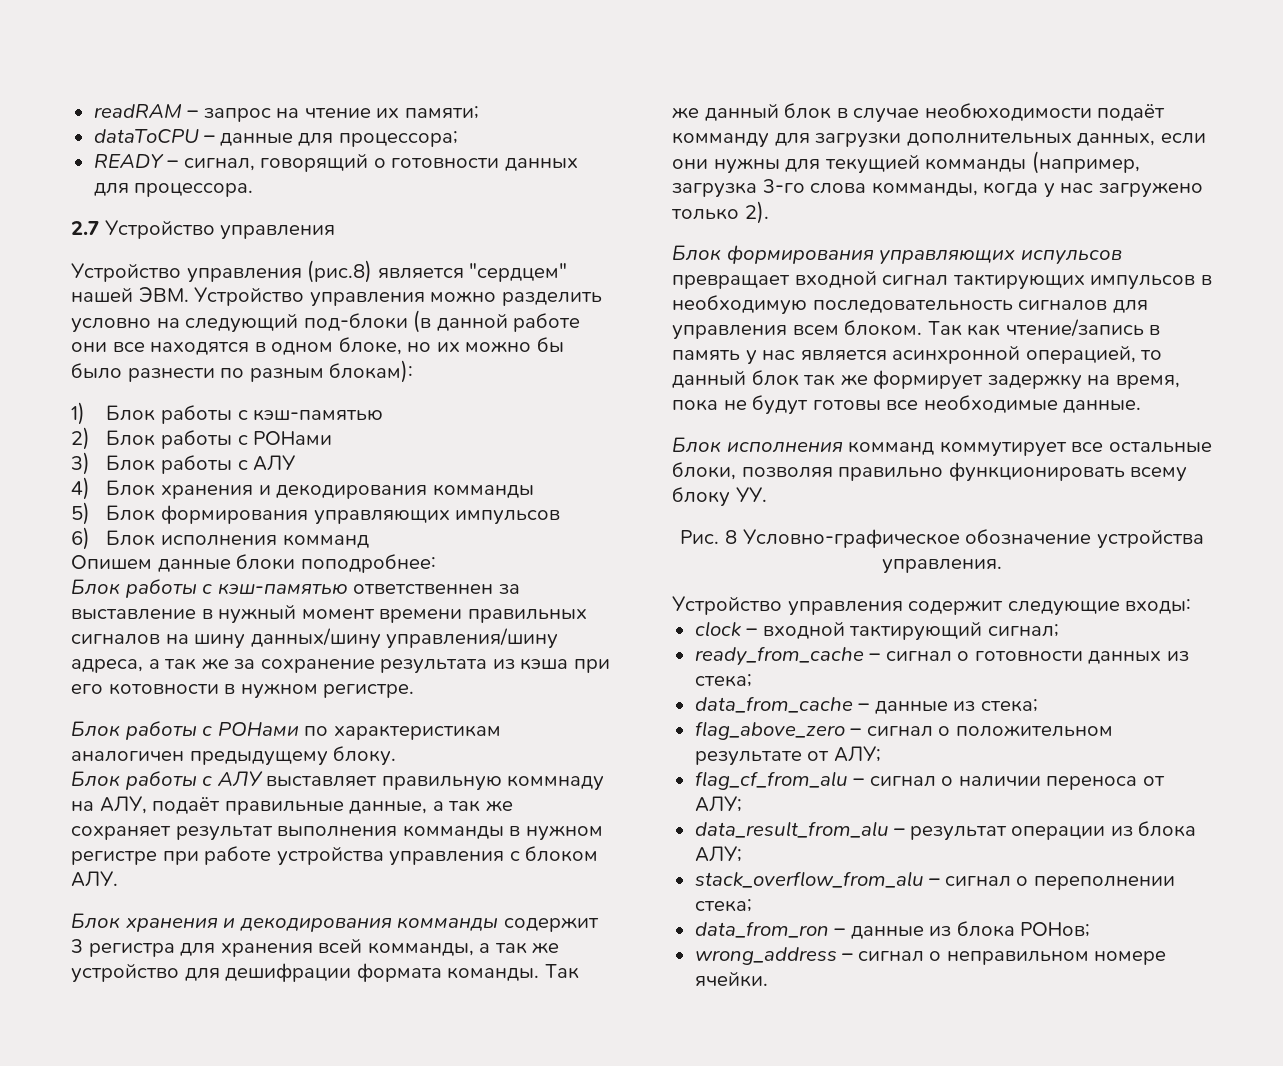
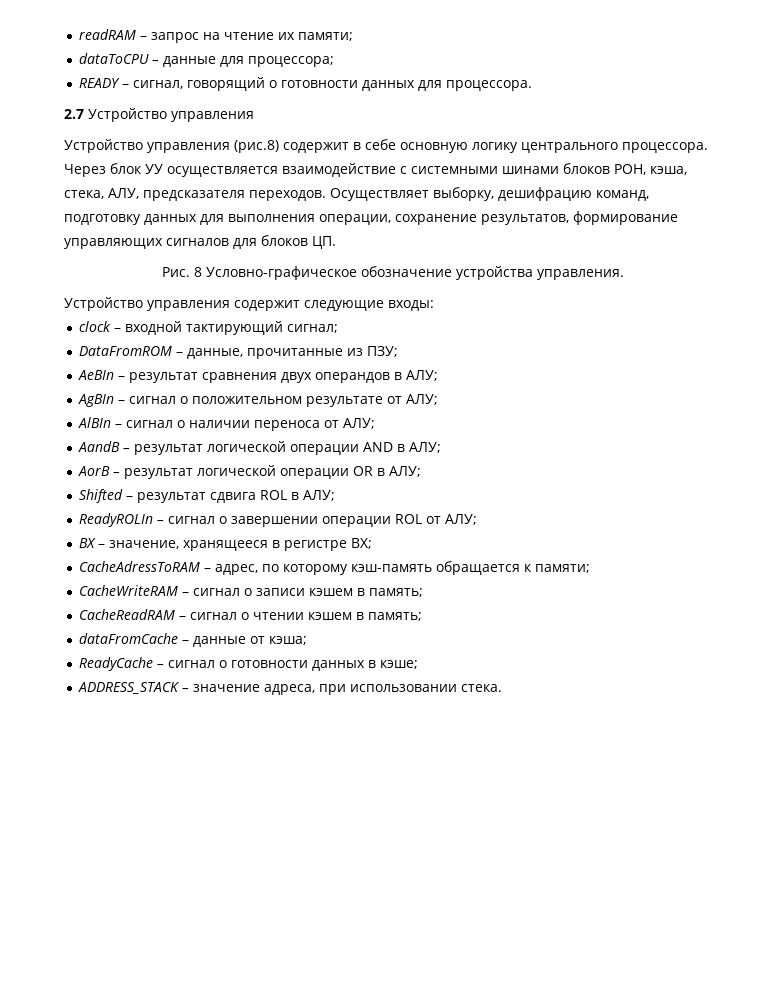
[377,263,568,282] [71,287,602,307] [71,310,581,333] [71,337,564,355] [71,360,414,383] [71,402,384,425] [71,427,333,450] [71,452,297,475] [71,477,534,500] [71,502,561,525] [71,527,369,550] [71,554,436,573] [71,579,520,598] [71,604,587,624] [71,628,559,649] [71,658,610,674] [71,683,415,699] [71,721,501,740] [71,746,397,766] [71,771,605,791] [71,796,513,815] [71,825,603,841] [71,846,599,866] [71,871,118,887] [71,913,599,932] [71,938,560,957] [71,963,579,983] [672,103,1166,123] [672,132,1206,148] [672,151,1140,174] [672,179,1203,198] [671,201,769,224] [672,245,1122,265] [672,270,1212,290] [672,295,1148,315] [672,319,1161,340] [672,345,1163,365] [672,370,1180,390] [672,395,1142,415] [672,437,1212,457] [672,462,1188,482] [672,487,767,507] является "сердцем" нашей ЭВМ. Устройство управления можно разделить условно на следующий под-блоки (в данной работе они все находятся в одном блоке, но их можно бы было разнести по разным блокам): // 1) Блок работы с кэш-памятью // 2) Блок работы с РОНами // 3) Блок работы с АЛУ // 4) Блок хранения и декодирования комманды // 5) Блок формирования управляющих импульсов // 6) Блок исполнения комманд // Опишем данные блоки поподробнее: // Блок работы с кэш-памятью ответственнен за выставление в нужный момент времени правильных сигналов на шину данных/шину управления/шину адреса, а так же за сохранение результата из кэша при его котовности в нужном регистре. // Блок работы с РОНами по характеристикам аналогичен предыдущему блоку. // Блок работы с АЛУ выставляет правильную коммнаду на АЛУ, подаёт правильные данные, а так же сохраняет результат выполнения комманды в нужном регистре при работе устройства управления с блоком АЛУ. // Блок хранения и декодирования комманды содержит 3 регистра для хранения всей комманды, а так же устройство для дешифрации формата команды. Так же данный блок в случае необюходимости подаёт комманду для загрузки дополнительных данных, если они нужны для текущией комманды (например, загрузка 3-го слова комманды, когда у нас загружено только 2). // Блок формирования управляющих испульсов превращает входной сигнал тактирующих импульсов в необходимую последовательность сигналов для управления всем блоком. Так как чтение/запись в память у нас является асинхронной операцией, то данный блок так же формирует задержку на время, пока не будут готовы все необходимые данные. // Блок исполнения комманд коммутирует все остальные блоки, позволяя правильно функционировать всему блоку УУ. -> [283,139,708,153] [64,163,687,177] [64,187,649,201] [64,211,678,225] [64,235,336,249] содержит в себе основную логику центрального процессора. Через блок УУ осуществляется взаимодействие с системными шинами блоков РОН, кэша, стека, АЛУ, предсказателя переходов. Осуществляет выборку, дешифрацию команд, подготовку данных для выполнения операции, сохранение результатов, формирование управляющих сигналов для блоков ЦП.
[694,646,1189,666] [694,674,752,687] [694,696,1038,714] [694,721,845,740] ready_from_cache – сигнал о готовности данных из стека; // data_from_cache – данные из стека; // flag_above_zero -> [79,346,399,359] [78,370,439,383] [78,394,115,407] DataFromROM – данные, прочитанные из ПЗУ; // AeBIn – результат сравнения двух операндов в АЛУ; // AgBIn
[694,771,848,790] flag_cf_from_alu -> [78,417,112,428] AlBIn
[694,821,1197,841] [694,846,742,862] [694,871,1175,890] [694,899,752,912] [694,921,1091,939] [694,947,1167,965] [694,971,768,987] data_result_from_alu – результат операции из блока АЛУ; // stack_overflow_from_alu – сигнал о переполнении стека; // data_from_ron – данные из блока РОНов; // wrong_address – сигнал о неправильном номере ячейки. -> [78,441,442,455] [78,465,422,479] [79,489,336,503] [79,513,478,527] [79,538,373,551] [79,561,591,575] [79,585,424,597] [79,609,423,621] [79,633,308,647] [79,657,419,671] [78,682,503,695] AandB – результат логической операции AND в АЛУ; // AorB – результат логической операции OR в АЛУ; // Shifted – результат сдвига ROL в АЛУ; // ReadyROLIn – сигнал о завершении операции ROL от АЛУ; // BX – значение, хранящееся в регистре BX; // CacheAdressToRAM – адрес, по которому кэш-память обращается к памяти; // CacheWriteRAM – сигнал о записи кэшем в память; // CacheReadRAM – сигнал о чтении кэшем в память; // dataFromCache – данные от кэша; // ReadyCache – сигнал о готовности данных в кэше; // ADDRESS_STACK – значение адреса, при использовании стека.

